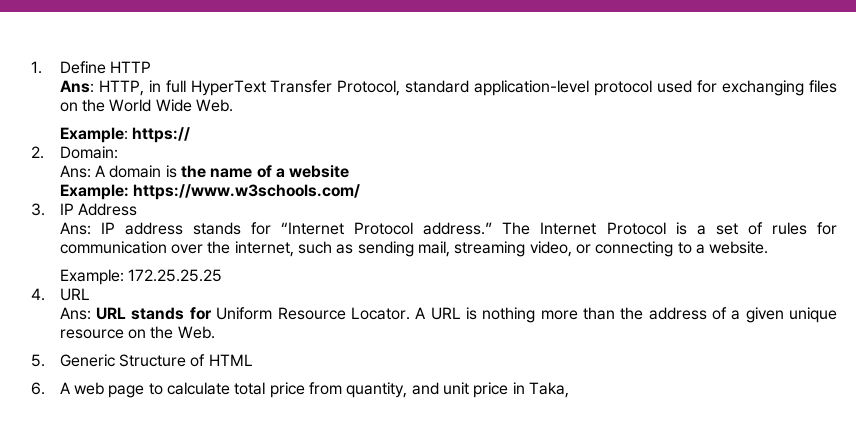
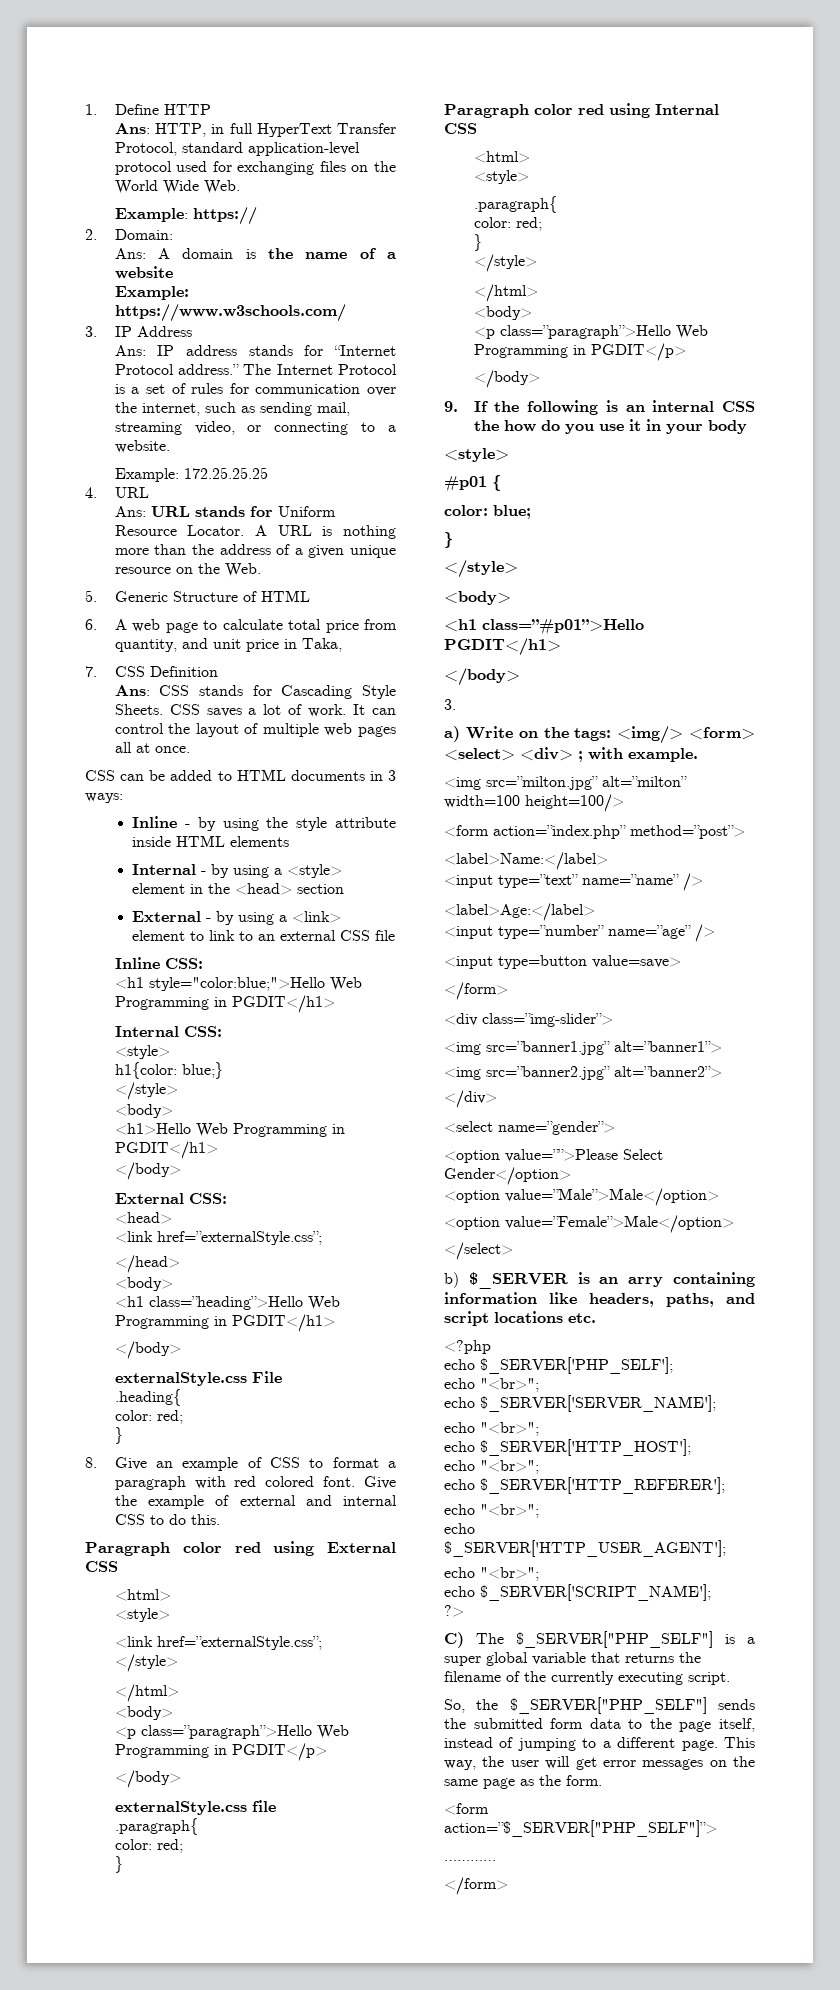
(569, 390) none -> [85,666,218,677] [114,685,396,699] [114,704,396,717] [114,723,396,737] [114,742,190,753] [85,769,396,781] [85,793,123,803] [132,816,397,831] [132,835,290,847] [132,864,343,878] [132,883,345,895] [132,911,342,925] [132,930,396,941] [114,957,203,969] [114,977,362,991] [114,995,335,1013] [114,1026,222,1037] [114,1045,170,1059] [114,1062,223,1079] [114,1082,178,1100] [114,1104,173,1118] [114,1123,345,1137] [114,1141,218,1159] [114,1162,181,1180] [114,1193,227,1204] [114,1212,172,1224] [114,1231,322,1245] [114,1255,180,1273] [114,1277,173,1291] [114,1296,340,1310] [114,1314,335,1332] [114,1341,181,1359] [114,1371,282,1386] [114,1389,181,1406] [114,1410,183,1424] [114,1427,123,1444] [85,1457,396,1471] [114,1476,396,1490] [114,1495,397,1509] [114,1514,220,1525] [85,1541,396,1556] [85,1561,118,1572] [114,1589,171,1601] [114,1608,170,1622] [114,1636,322,1650] [114,1654,178,1672] [114,1684,179,1702] [114,1706,173,1720] [114,1725,349,1739] [114,1743,327,1761] [114,1770,181,1788] [114,1800,276,1815] [114,1818,198,1835] [114,1839,183,1853] [114,1856,123,1873] [444,103,719,118] [444,123,477,134] [473,151,530,163] [473,170,529,184] [473,196,557,213] [473,217,542,231] [473,234,482,251] [473,254,537,272] [473,284,538,302] [473,306,532,320] [473,325,708,339] [473,343,686,361] [473,370,540,388] [444,400,755,415] [473,419,747,434] [444,448,509,462] [444,475,501,492] [444,505,531,519] [444,532,453,548] [444,560,518,578] [444,591,511,605] [444,619,644,635] [444,638,561,656] [444,668,520,686] [444,699,456,710] [444,726,755,744] [444,747,698,762] [444,776,687,790] [444,794,624,812] [444,825,745,839] [444,852,608,870] [444,873,703,891] [444,903,595,921] [444,924,715,942] [444,955,681,969] [444,982,508,1000] [444,1013,613,1027] [444,1041,722,1055] [444,1066,722,1080] [444,1090,497,1108] [444,1121,615,1135] [444,1149,663,1163] [444,1167,571,1185] [444,1188,719,1206] [444,1215,734,1233] [444,1242,513,1260] [444,1272,755,1289] [444,1292,755,1307] [444,1311,596,1326] [444,1340,491,1354] [444,1357,673,1374] [444,1378,539,1392] [444,1395,716,1412] [444,1422,539,1436] [444,1439,691,1456] [444,1460,539,1474] [444,1477,725,1494] [444,1504,539,1518] [444,1523,475,1534] [444,1540,726,1557] [444,1567,539,1581] [444,1584,711,1601] [444,1605,464,1617] [444,1631,755,1648] [444,1652,701,1666] [444,1671,730,1685] [444,1697,755,1714] [444,1718,755,1732] [444,1737,755,1751] [444,1756,755,1770] [444,1775,602,1789] [444,1803,489,1815] [444,1820,717,1837] [444,1860,496,1861] [444,1877,508,1895] // 7. CSS Definition // Ans: CSS stands for Cascading Style Sheets. CSS saves a lot of work. It can control the layout of multiple web pages all at once. // CSS can be added to HTML documents in 3 ways: // Inline - by using the style attribute inside HTML elements // Internal - by using a <style> element in the <head> section // External - by using a <link> element to link to an external CSS file // Inline CSS: // <h1 style="color:blue;">Hello Web Programming in PGDIT</h1> // Internal CSS: // <style> // h1{color: blue;} // </style> // <body> // <h1>Hello Web Programming in PGDIT</h1> // </body> // External CSS: // <head> // <link href=”externalStyle.css”; // </head> // <body> // <h1 class=”heading”>Hello Web Programming in PGDIT</h1> // </body> // externalStyle.css File // .heading{ // color: red; // } // 8. Give an example of CSS to format a paragraph with red colored font. Give the example of external and internal CSS to do this. // Paragraph color red using External CSS // <html> // <style> // <link href=”externalStyle.css”; // </style> // </html> // <body> // <p class=”paragraph”>Hello Web Programming in PGDIT</p> // </body> // externalStyle.css file // .paragraph{ // color: red; // } // Paragraph color red using Internal CSS // <html> // <style> // .paragraph{ // color: red; // } // </style> // </html> // <body> // <p class=”paragraph”>Hello Web Programming in PGDIT</p> // </body> // 9. If the following is an internal CSS the how do you use it in your body // <style> // #p01 { // color: blue; // } // </style> // <body> // <h1 class=”#p01”>Hello PGDIT</h1> // </body> // 3. // a) Write on the tags: <img/> <form> <select> <div> ; with example. // <img src=”milton.jpg” alt=”milton” width=100 height=100/> // <form action=”index.php” method=”post”> // <label>Name:</label> // <input type=”text” name=”name” /> // <label>Age:</label> // <input type=”number” name=”age” /> // <input type=button value=save> // </form> // <div class=”img-slider”> // <img src=”banner1.jpg” alt=”banner1”> // <img src=”banner2.jpg” alt=”banner2”> // </div> // <select name=”gender”> // <option value=””>Please Select Gender</option> // <option value=”Male”>Male</option> // <option value=”Female”>Male</option> // </select> // b) $_SERVER is an arry containing information like headers, paths, and script locations etc. // <?php // echo $_SERVER['PHP_SELF']; // echo "<br>"; // echo $_SERVER['SERVER_NAME']; // echo "<br>"; // echo $_SERVER['HTTP_HOST']; // echo "<br>"; // echo $_SERVER['HTTP_REFERER']; // echo "<br>"; // echo $_SERVER['HTTP_USER_AGENT']; // echo "<br>"; // echo $_SERVER['SCRIPT_NAME']; // ?> // C) The $_SERVER["PHP_SELF"] is a super global variable that returns the filename of the currently executing script. // So, the $_SERVER["PHP_SELF"] sends the submitted form data to the page itself, instead of jumping to a different page. This way, the user will get error messages on the same page as the form. // <form action=”$_SERVER["PHP_SELF"]”> // ………… // </form>

